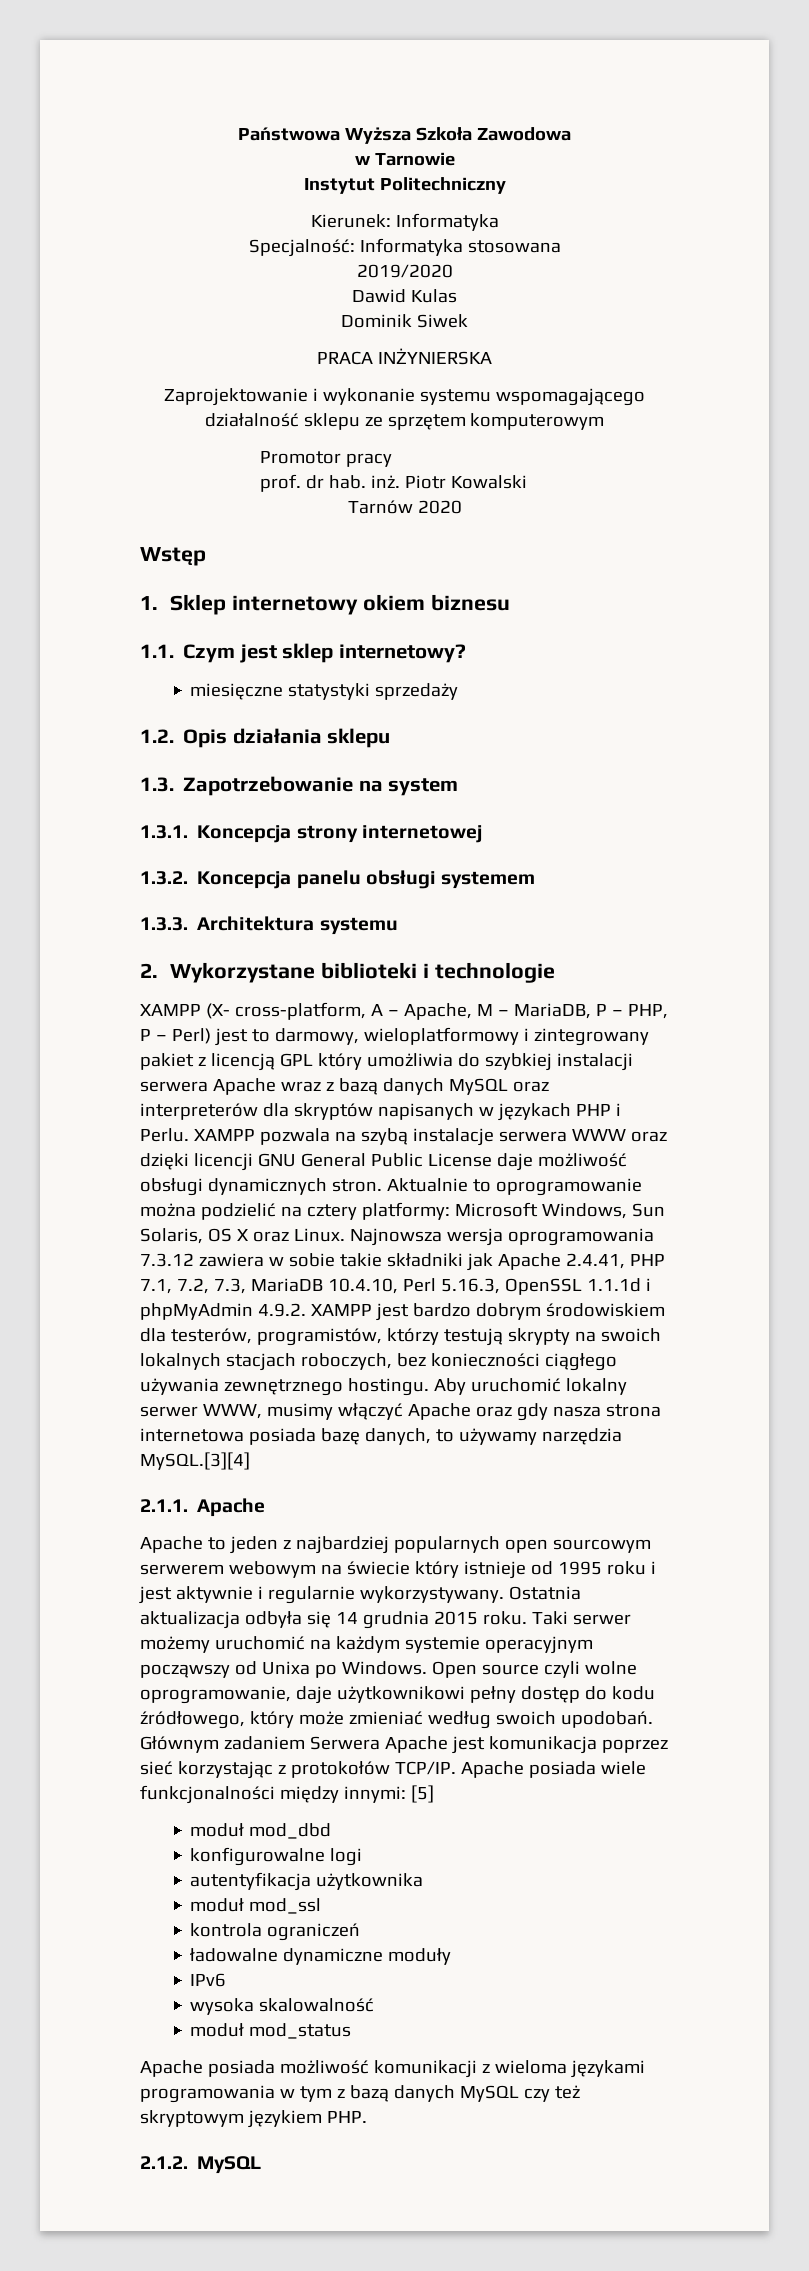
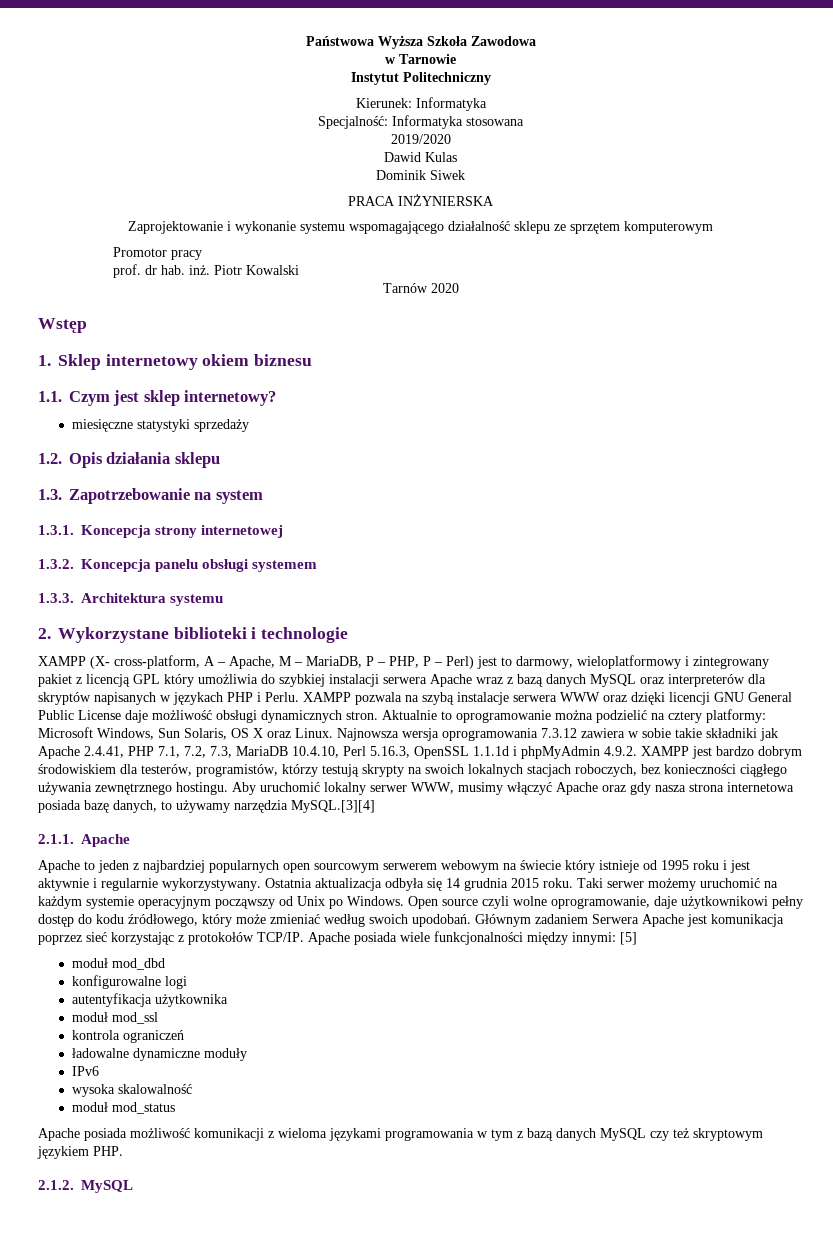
[261,1661,310,1675] Unixa -> [297,896,325,906] Unix

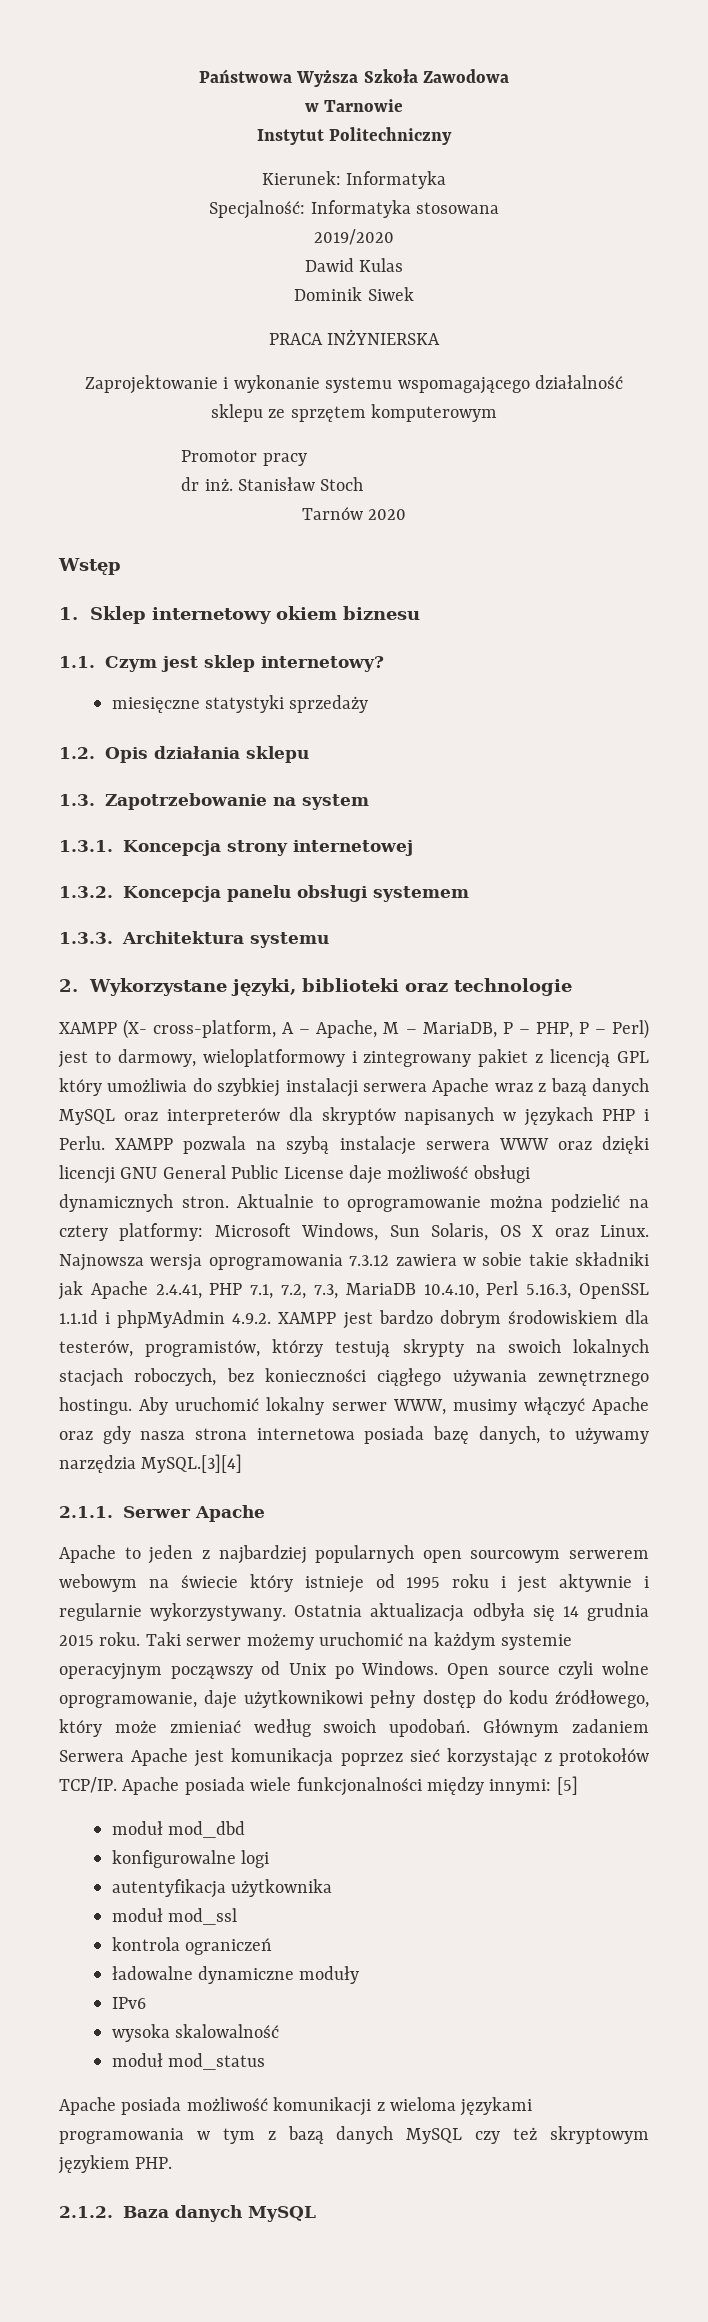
[112,264,299,278] prof. dr hab. inż. Piotr Kowalski -> [181,477,364,491] dr inż. Stanisław Stoch
[173,627,257,639] biblioteki i -> [230,978,448,996] języki, biblioteki oraz
(74, 839) none -> [123,1506,191,1518] Serwer
(74, 1185) none -> [123,2205,242,2222] Baza danych

